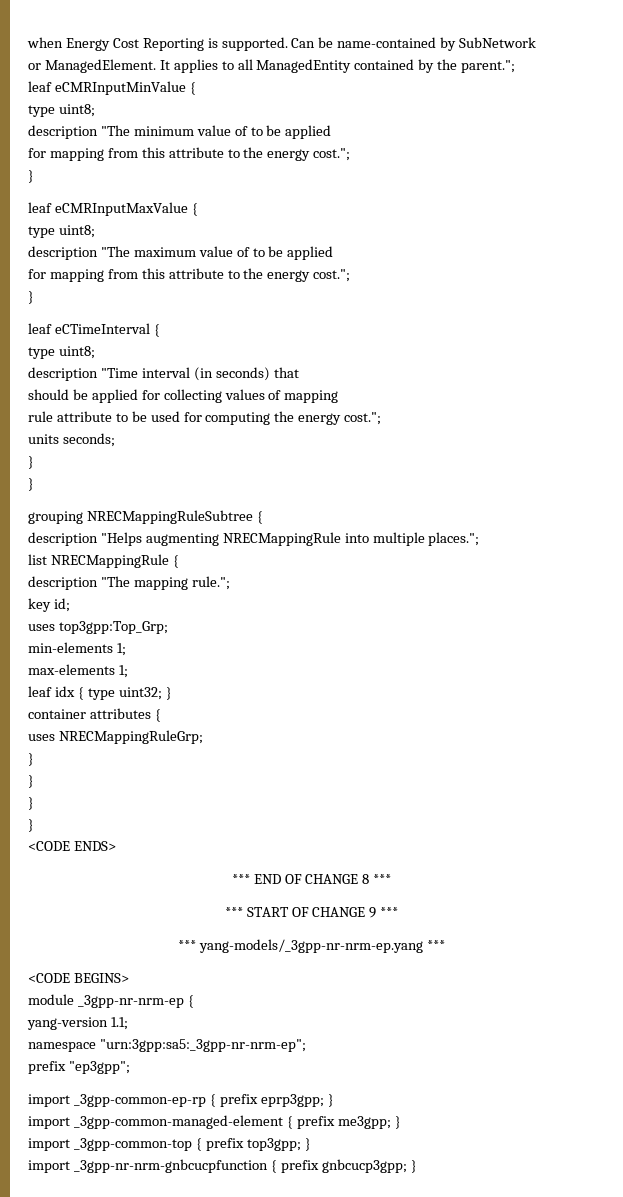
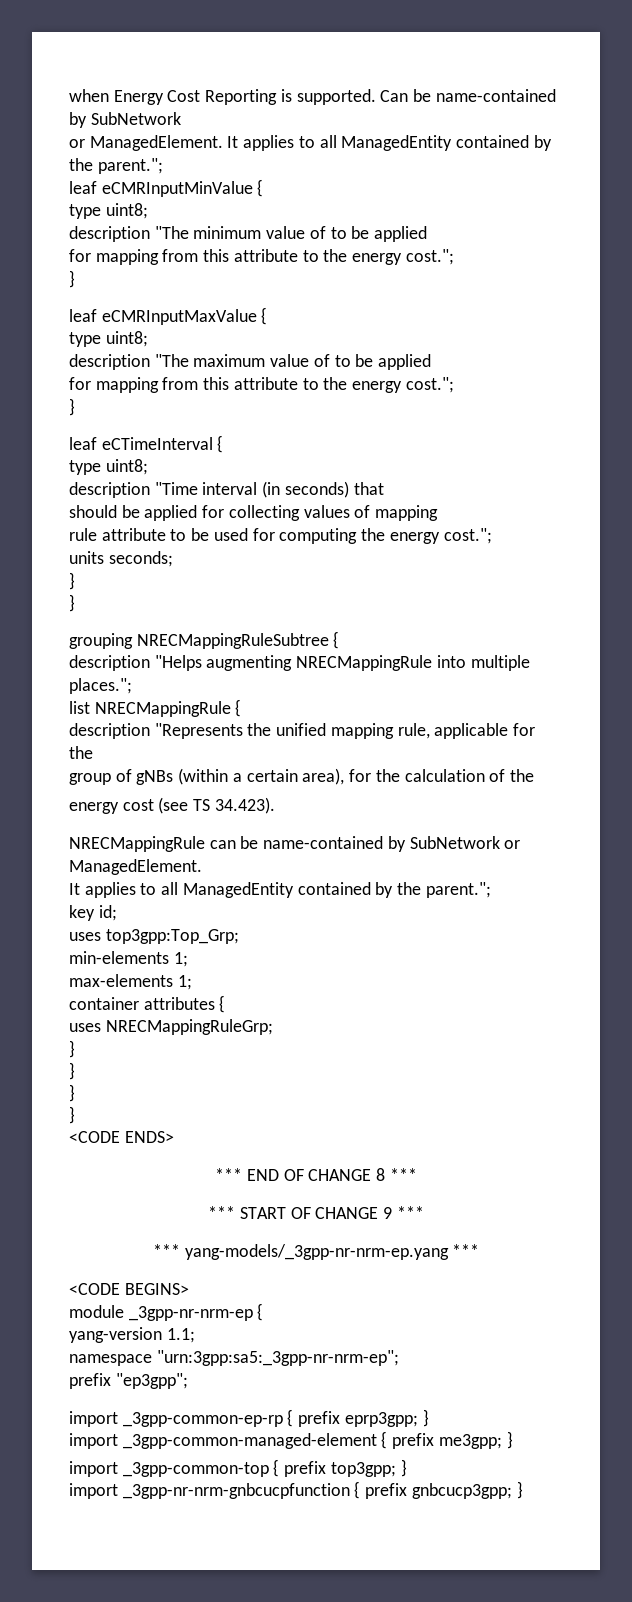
[100,576,230,590] "The mapping rule."; -> [154,723,536,739] [69,746,93,759] [69,768,534,785] [69,797,275,814] [69,836,521,852] [69,859,202,875] [69,882,491,898] "Represents the unified mapping rule, applicable for the // group of gNBs (within a certain area), for the calculation of the // energy cost (see TS 34.423). // NRECMappingRule can be name-contained by SubNetwork or ManagedElement. // It applies to all ManagedEntity contained by the parent.";
[28,686,172,700] // leaf idx { type uint32; } -> (192, 982) none

